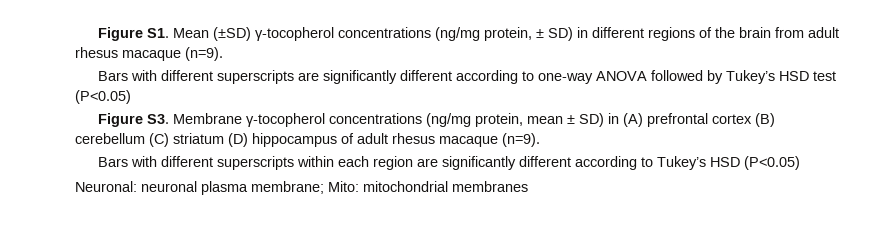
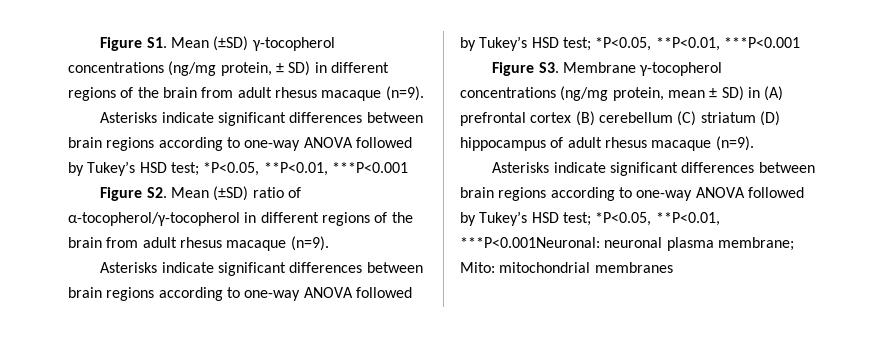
[98,70,837,84] [75,90,131,104] Bars with different superscripts are significantly different according to one-way ANOVA followed by Tukey’s HSD test (P<0.05) -> [100,112,423,126] [68,137,412,151] [68,161,408,176] [100,186,301,201] [68,212,413,226] [68,236,329,251] [100,262,423,276] [68,287,412,301] [460,36,800,51] Asterisks indicate significant differences between brain regions according to one-way ANOVA followed by Tukey’s HSD test; *P<0.05, **P<0.01, ***P<0.001 // Figure S2. Mean (±SD) ratio of α-tocopherol/γ-tocopherol in different regions of the brain from adult rhesus macaque (n=9). // Asterisks indicate significant differences between brain regions according to one-way ANOVA followed by Tukey’s HSD test; *P<0.05, **P<0.01, ***P<0.001
[98,156,801,170] [75,181,137,192] Bars with different superscripts within each region are significantly different according to Tukey’s HSD (P<0.05) // Neuronal: -> [492,162,815,176] [460,187,804,201] [460,211,720,226] [460,237,600,248] Asterisks indicate significant differences between brain regions according to one-way ANOVA followed by Tukey’s HSD test; *P<0.05, **P<0.01, ***P<0.001Neuronal:

